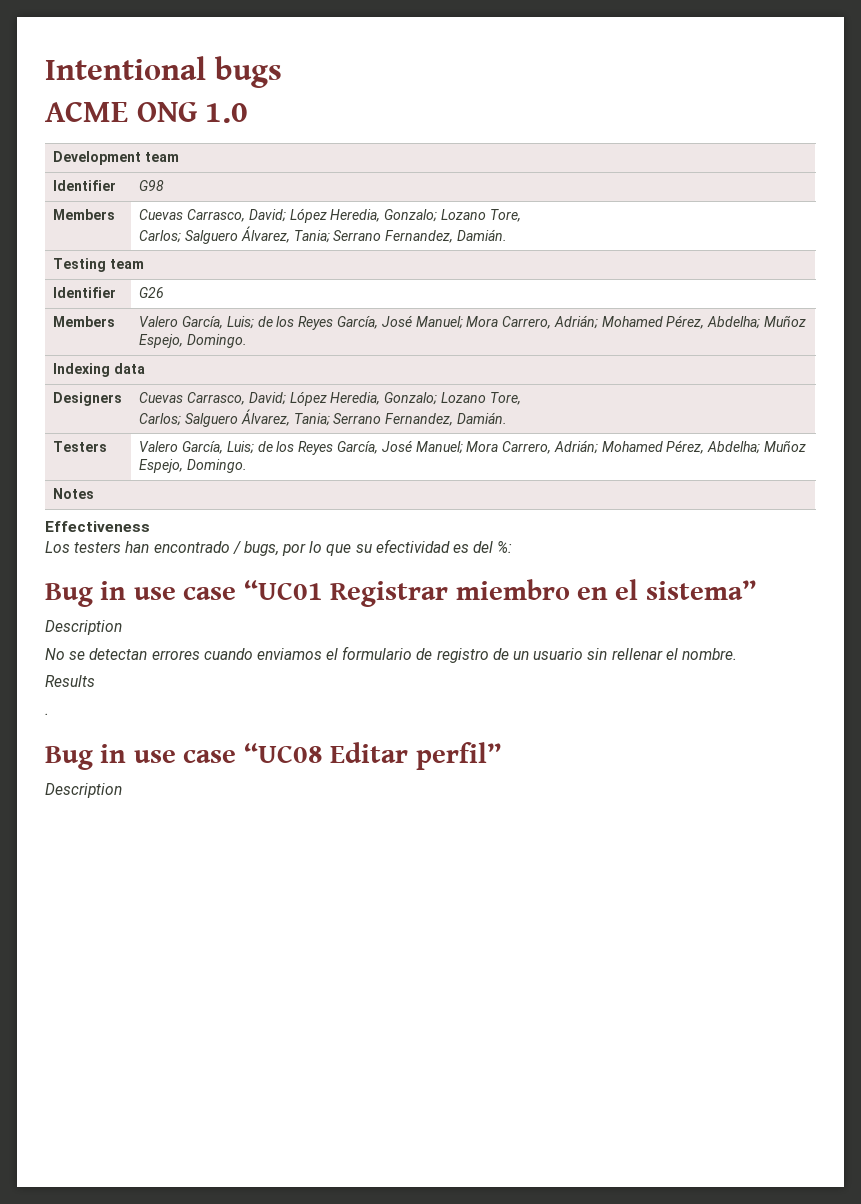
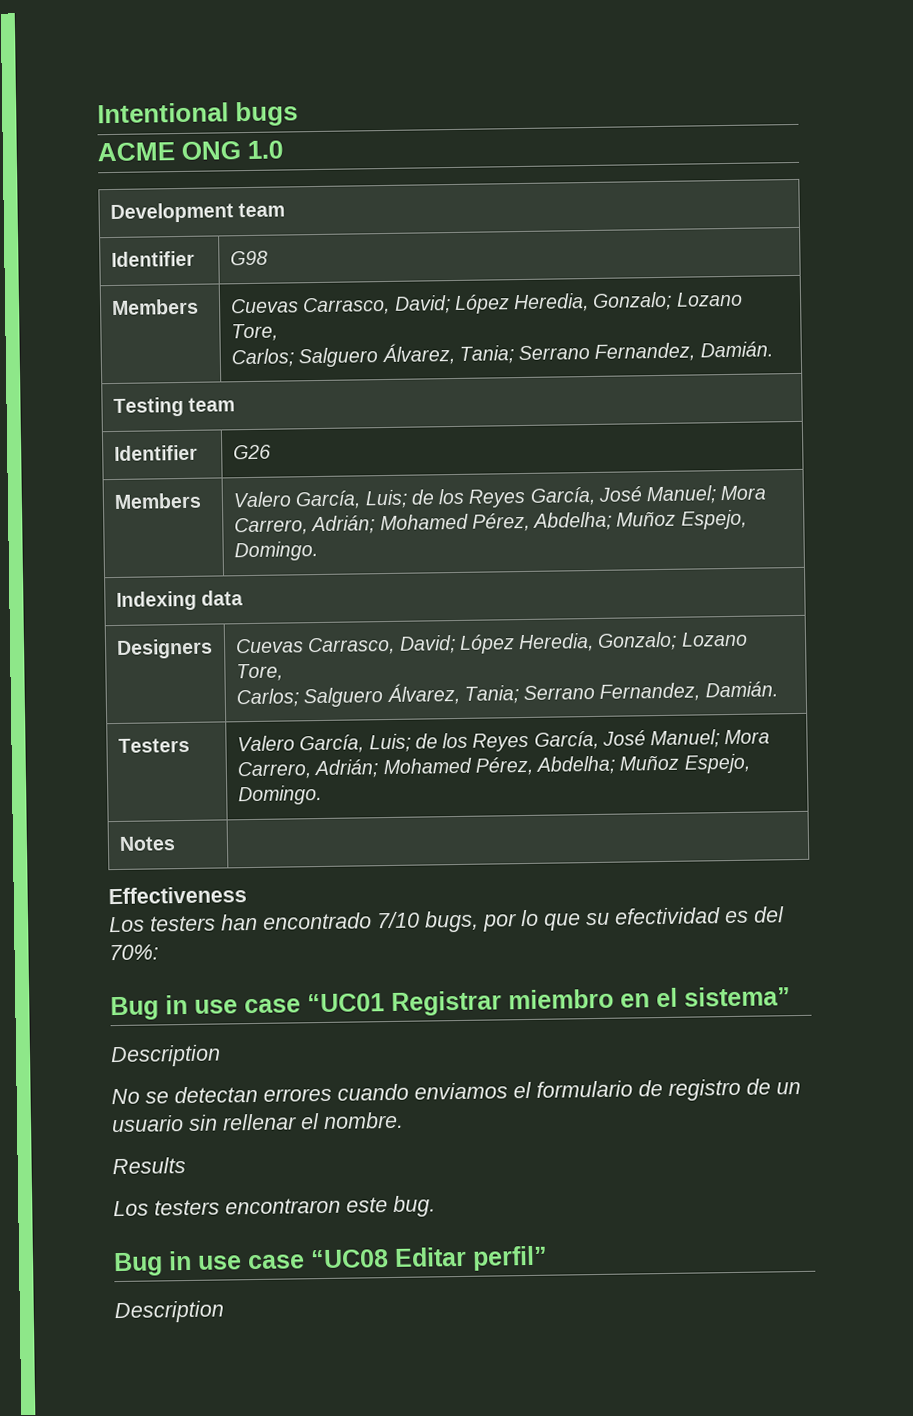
[232,541,241,554] / -> [376,911,420,929] 7/10
[497,541,513,553] %: -> [109,944,159,961] 70%:
[45,713,49,715] . -> [113,1195,436,1217] Los testers encontraron este bug.

